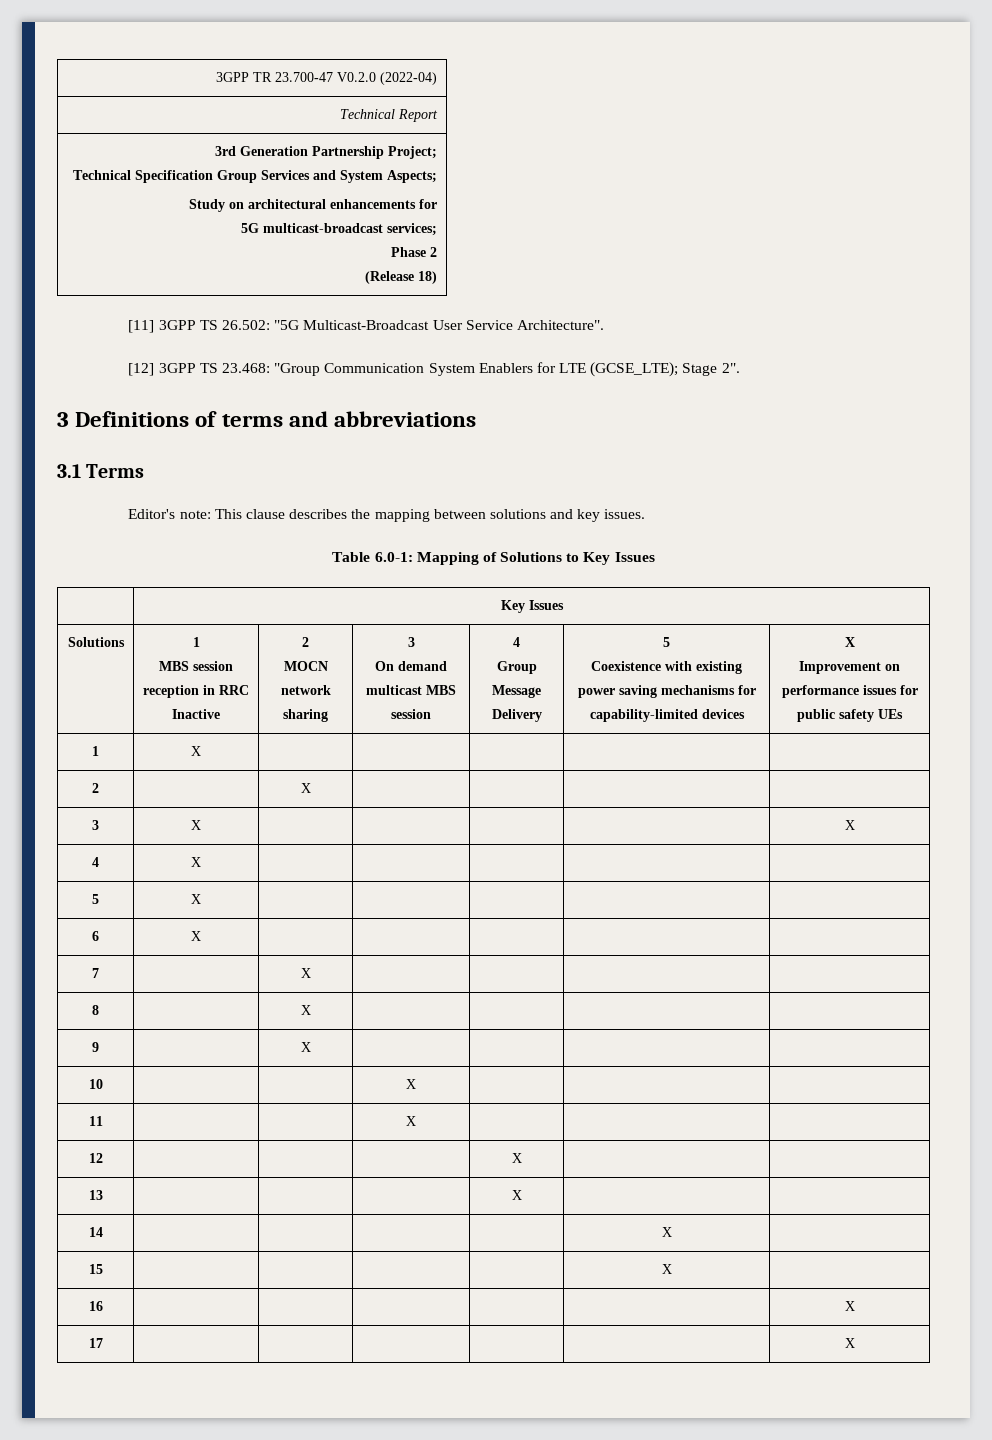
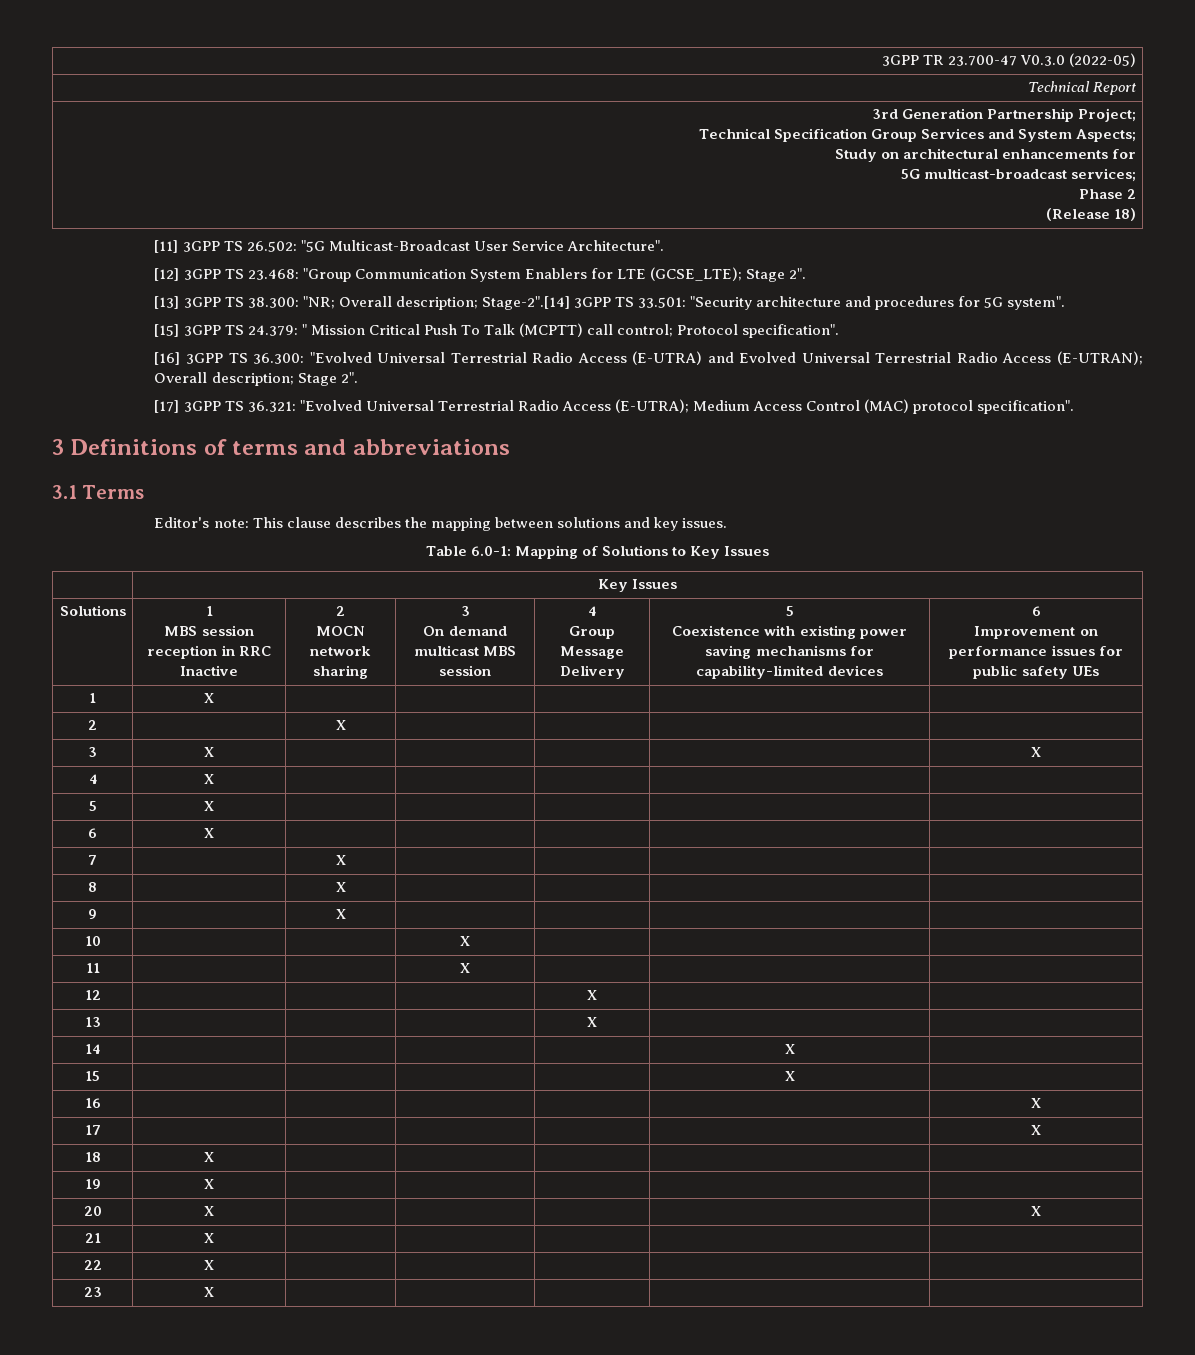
[337,72,438,85] V0.2.0 (2022-04) -> [1020,53,1137,67] V0.3.0 (2022-05)
(740, 368) none -> [154,296,1066,310] [154,323,840,338] [154,351,1143,365] [154,372,358,386] [154,399,1075,414] // [13] 3GPP TS 38.300: "NR; Overall description; Stage-2".[14] 3GPP TS 33.501: "Security architecture and procedures for 5G system". // [15] 3GPP TS 24.379: " Mission Critical Push To Talk (MCPTT) call control; Protocol specification". // [16] 3GPP TS 36.300: "Evolved Universal Terrestrial Radio Access (E-UTRA) and Evolved Universal Terrestrial Radio Access (E-UTRAN); Overall description; Stage 2". // [17] 3GPP TS 36.321: "Evolved Universal Terrestrial Radio Access (E-UTRA); Medium Access Control (MAC) protocol specification".
[844,637,855,647] X -> [1031,606,1041,616] 6
(855, 1343) none -> [84,1152,101,1162] [204,1152,214,1162] [84,1179,101,1189] [204,1179,214,1189] [83,1206,102,1216] [204,1206,214,1216] [1031,1206,1041,1216] [84,1233,101,1243] [204,1233,214,1243] [83,1260,102,1270] [204,1260,214,1270] [83,1287,102,1297] [204,1287,214,1297] // 18 | X | | | | | // 19 | X | | | | | // 20 | X | | | | | X // 21 | X | | | | | // 22 | X | | | | | // 23 | X | | | | |

